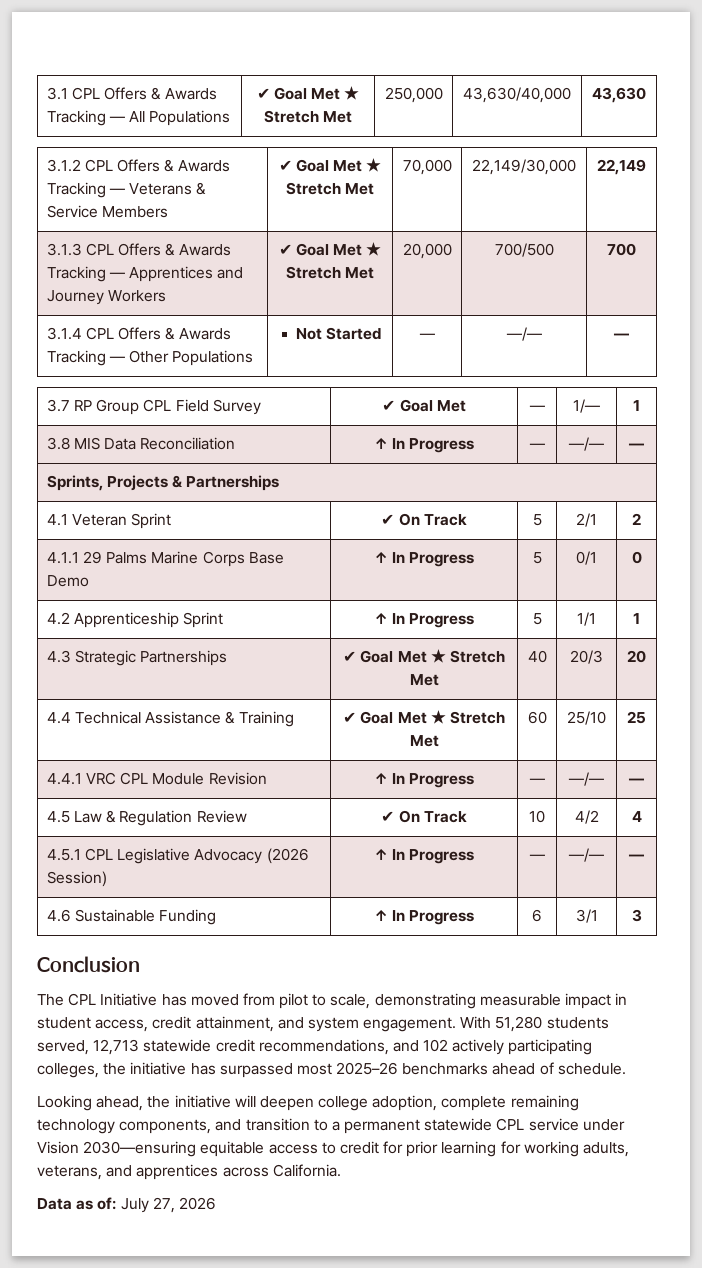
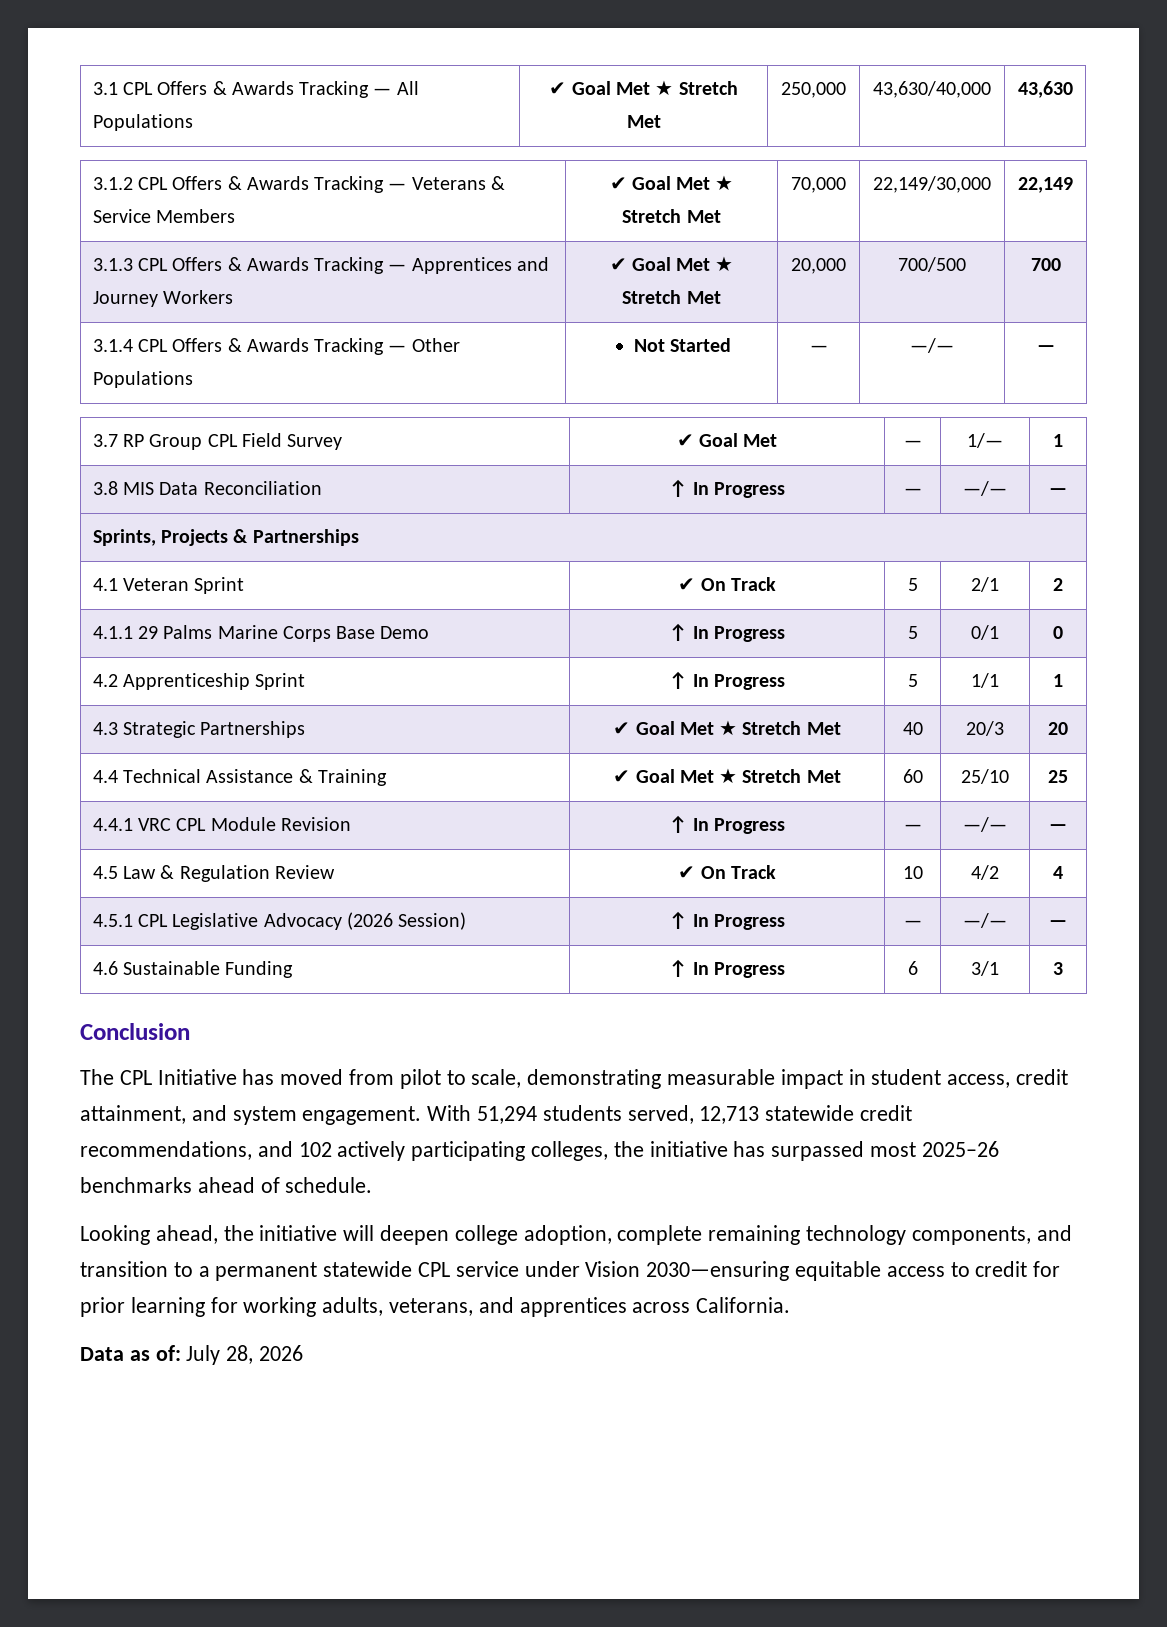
[495,1016,543,1032] 51,280 -> [477,1106,538,1124] 51,294
[152,1197,175,1213] 27, -> [226,1345,254,1364] 28,

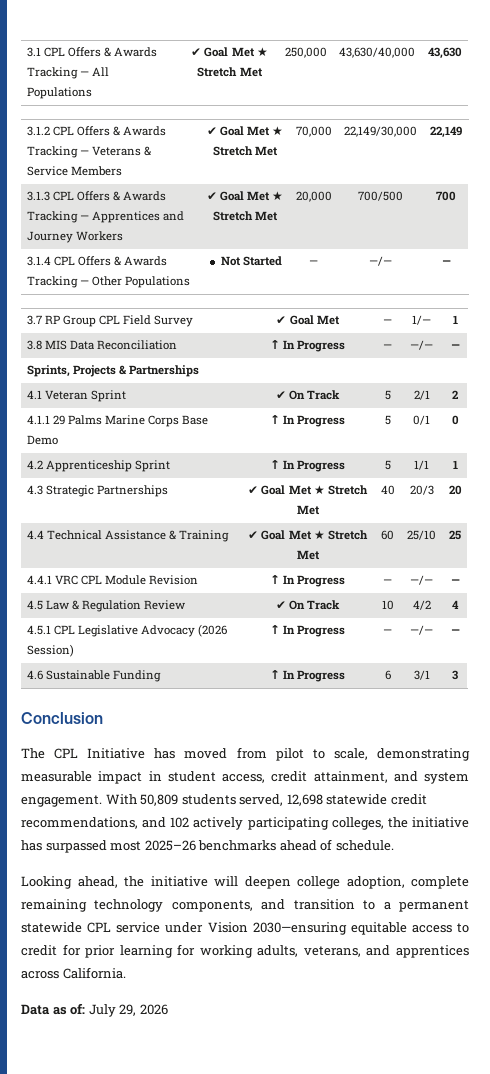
[477,1106,538,1124] 51,294 -> [140,794,179,806] 50,809
[699,1106,760,1124] 12,713 -> [286,794,323,806] 12,698
[226,1345,254,1364] 28, -> [119,1004,137,1016] 29,

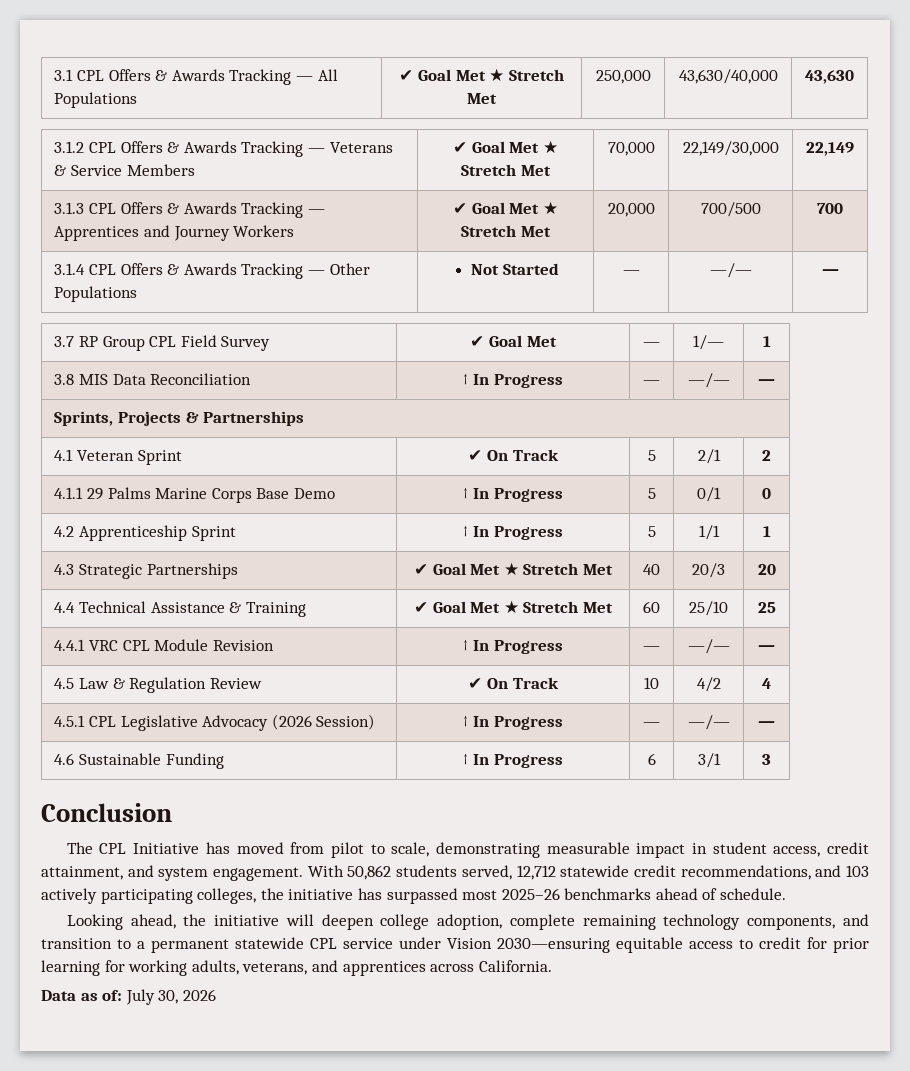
[140,794,179,806] 50,809 -> [347,865,392,880] 50,862
[286,794,323,806] 12,698 -> [516,865,556,880] 12,712
[170,817,190,828] 102 -> [846,865,870,877] 103
[119,1004,137,1016] 29, -> [158,990,179,1004] 30,

